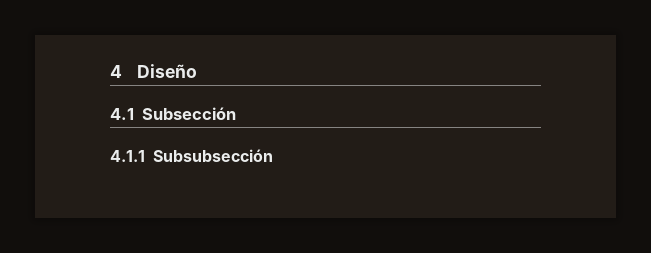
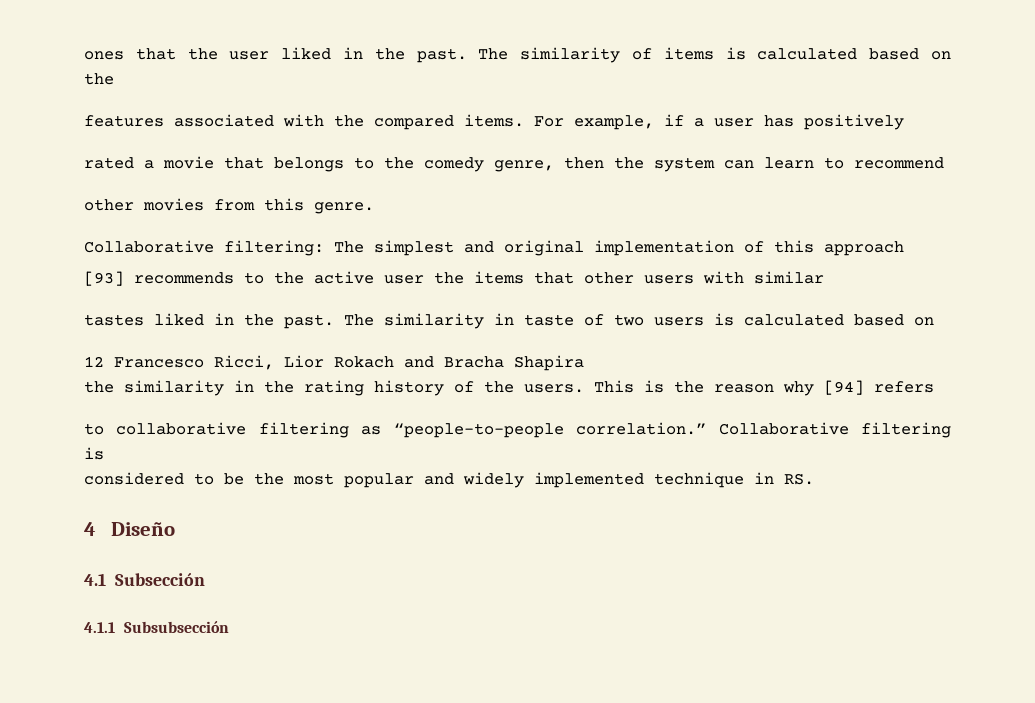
(110, 71) none -> [84,47,951,63] [84,73,114,85] [84,114,904,130] [84,156,944,172] [84,198,374,214] [84,240,904,256] [84,271,824,286] [84,313,934,329] [84,355,584,371] [84,380,934,396] [84,422,952,438] [84,447,104,460] [84,472,814,488] ones that the user liked in the past. The similarity of items is calculated based on the // features associated with the compared items. For example, if a user has positively // rated a movie that belongs to the comedy genre, then the system can learn to recommend // other movies from this genre. // Collaborative filtering: The simplest and original implementation of this approach // [93] recommends to the active user the items that other users with similar // tastes liked in the past. The similarity in taste of two users is calculated based on // 12 Francesco Ricci, Lior Rokach and Bracha Shapira // the similarity in the rating history of the users. This is the reason why [94] refers // to collaborative filtering as “people-to-people correlation.” Collaborative filtering is // considered to be the most popular and widely implemented technique in RS. //

